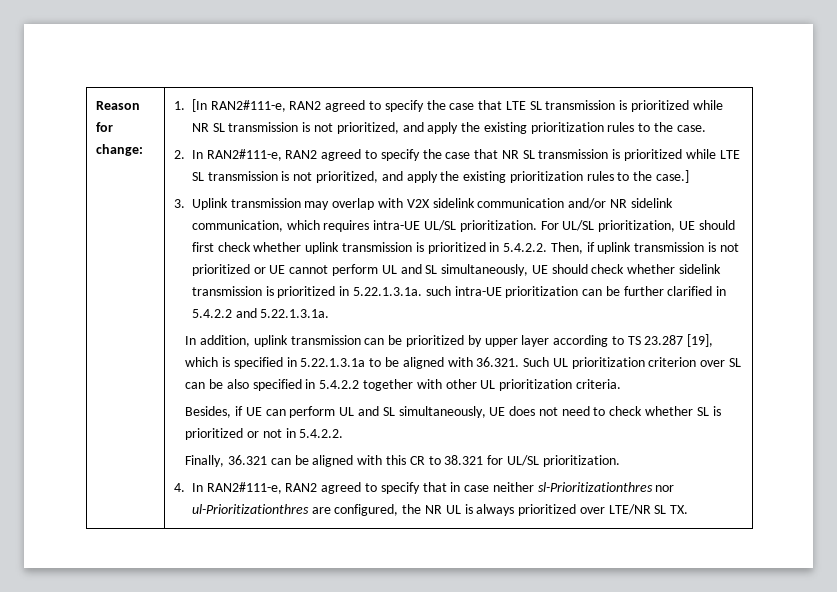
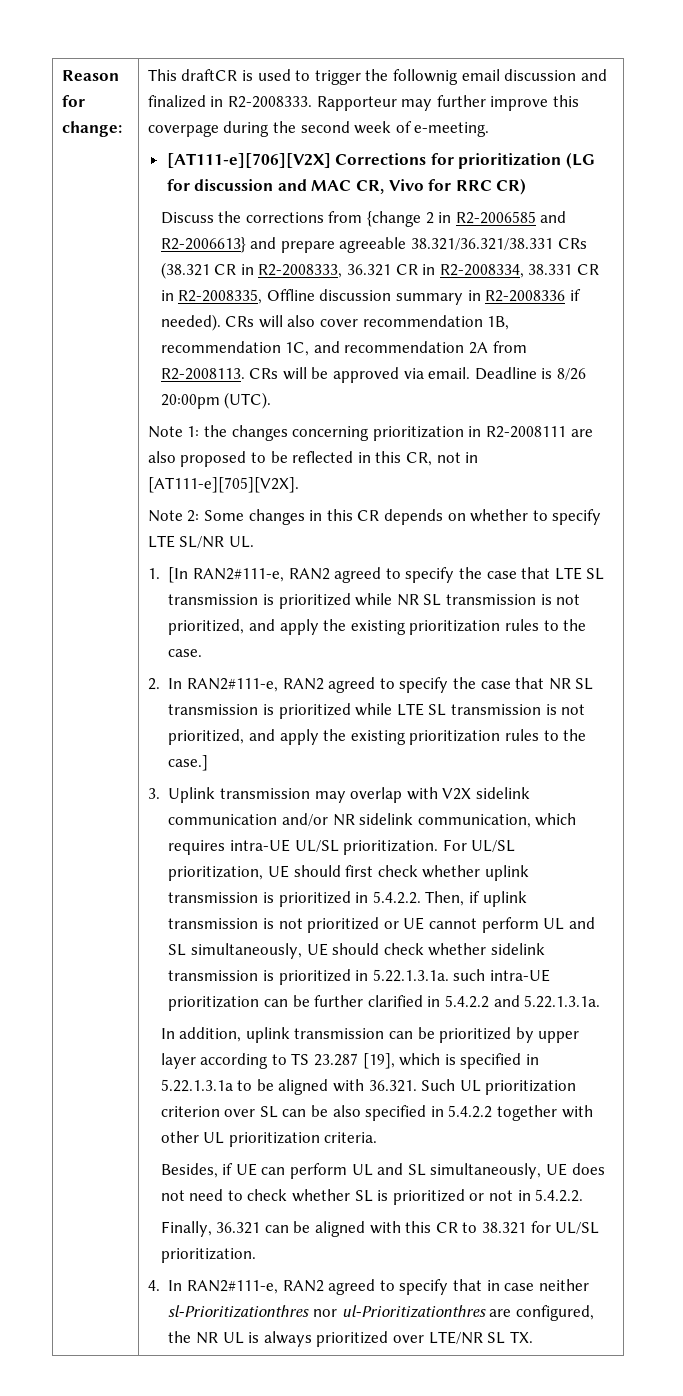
(143, 150) none -> [147,69,607,85] [147,95,580,111] [147,121,490,137] [166,152,595,169] [166,178,527,195] [160,211,567,227] [160,237,587,253] [160,262,600,279] [160,289,581,305] [160,314,510,331] [160,341,527,356] [160,367,587,383] [160,392,272,409] [147,425,593,441] [147,451,479,467] [147,477,299,493] [147,509,602,525] [147,535,255,548] This draftCR is used to trigger the follownig email discussion and finalized in R2-2008333. Rapporteur may further improve this coverpage during the second week of e-meeting. // [AT111-e][706][V2X] Corrections for prioritization (LG for discussion and MAC CR, Vivo for RRC CR) // Discuss the corrections from {change 2 in R2-2006585 and R2-2006613} and prepare agreeable 38.321/36.321/38.331 CRs (38.321 CR in R2-2008333, 36.321 CR in R2-2008334, 38.331 CR in R2-2008335, Offline discussion summary in R2-2008336 if needed). CRs will also cover recommendation 1B, recommendation 1C, and recommendation 2A from R2-2008113. CRs will be approved via email. Deadline is 8/26 20:00pm (UTC). // Note 1: the changes concerning prioritization in R2-2008111 are also proposed to be reflected in this CR, not in [AT111-e][705][V2X]. // Note 2: Some changes in this CR depends on whether to specify LTE SL/NR UL. //

